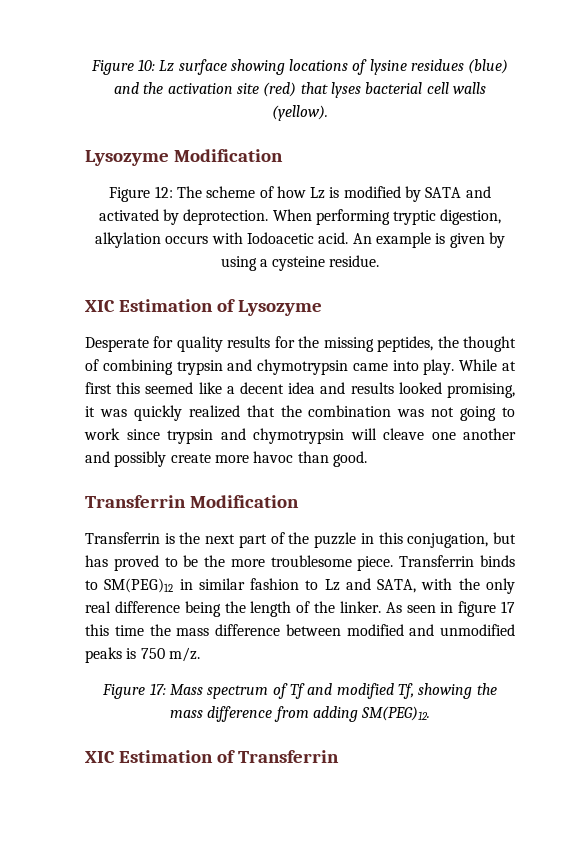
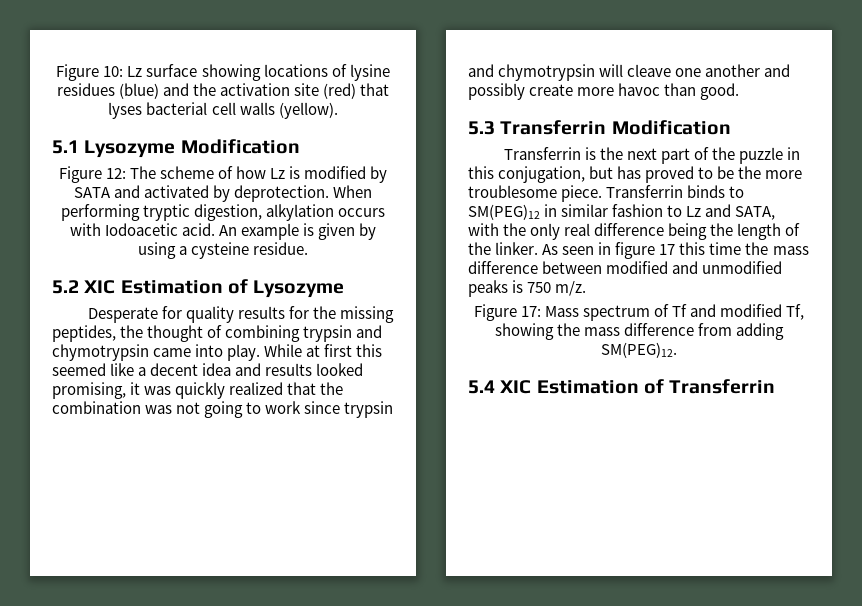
(328, 113) none -> [52,140,79,154] 5.1
(380, 261) none -> [52,280,79,294] 5.2
(367, 459) none -> [468,121,495,135] 5.3
(431, 713) none -> [468,380,495,394] 5.4

